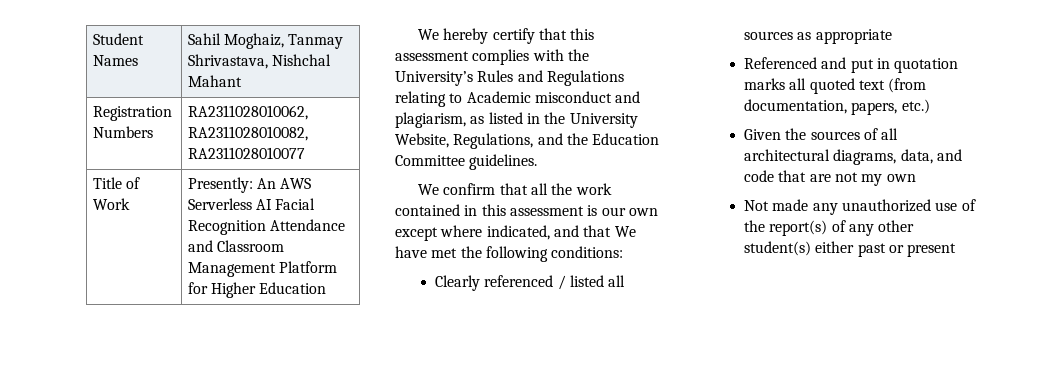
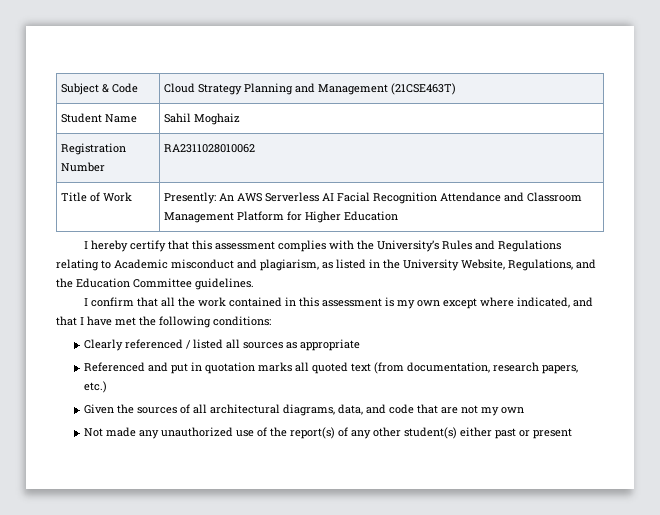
[92,33,144,45] [92,55,138,66] [187,33,344,49] [187,54,331,69] [187,75,242,87] [92,106,172,121] [92,126,153,138] [187,105,308,120] [187,126,308,141] [187,147,305,159] Student Names | Sahil Moghaiz, Tanmay Shrivastava, Nishchal Mahant // Registration Numbers | RA2311028010062, RA2311028010082, RA2311028010077 -> [60,83,138,95] [163,83,456,95] [60,113,137,123] [163,113,240,125] [60,143,126,155] [60,162,105,172] [163,144,255,153] Subject & Code | Cloud Strategy Planning and Management (21CSE463T) // Student Name | Sahil Moghaiz // Registration Number | RA2311028010062
[417,29,439,40] We -> [84,241,89,249] I
[417,184,439,195] We -> [84,298,89,306] I
[601,207,626,216] our -> [397,300,416,309] my
[614,226,636,237] We -> [80,317,84,325] I
(848, 106) none -> [493,362,540,372] research

